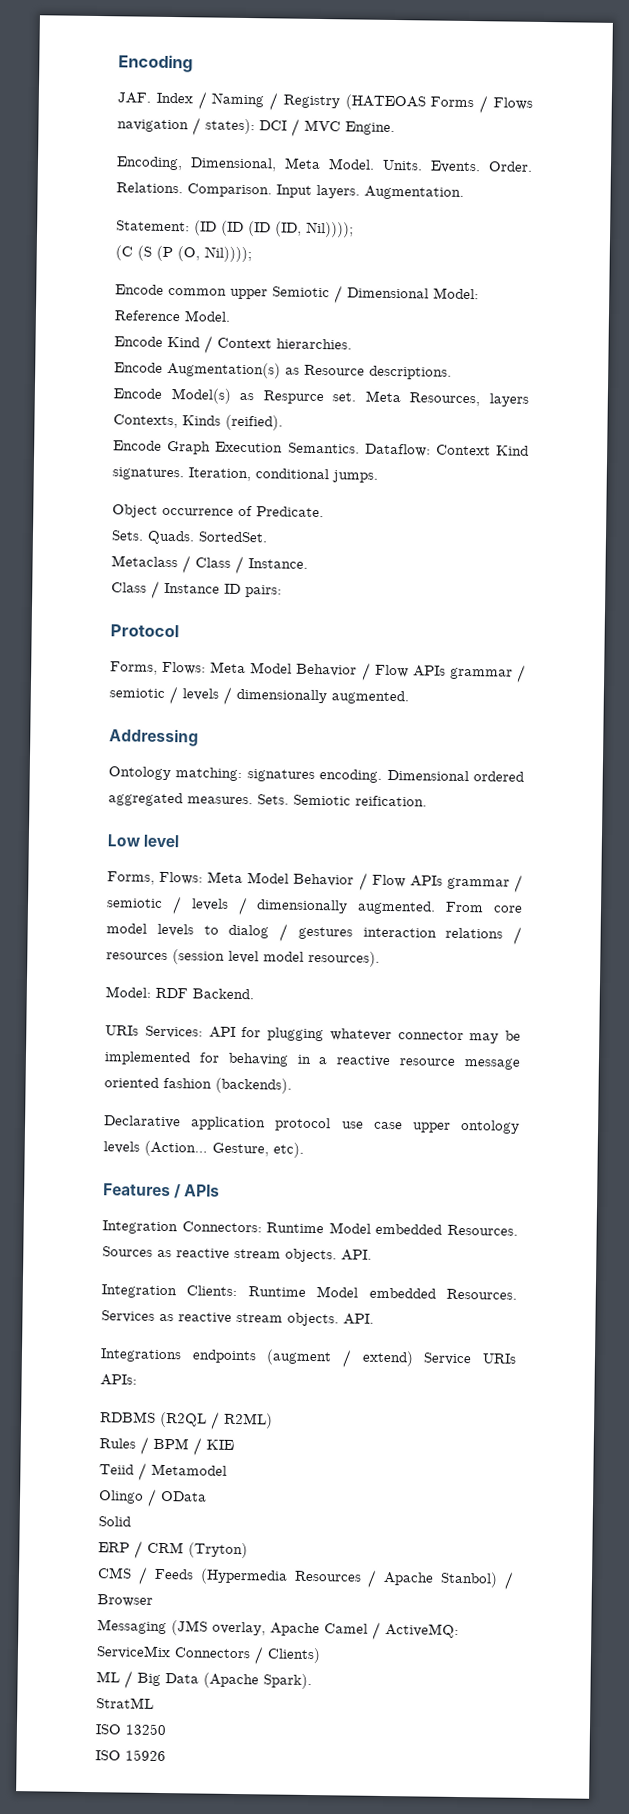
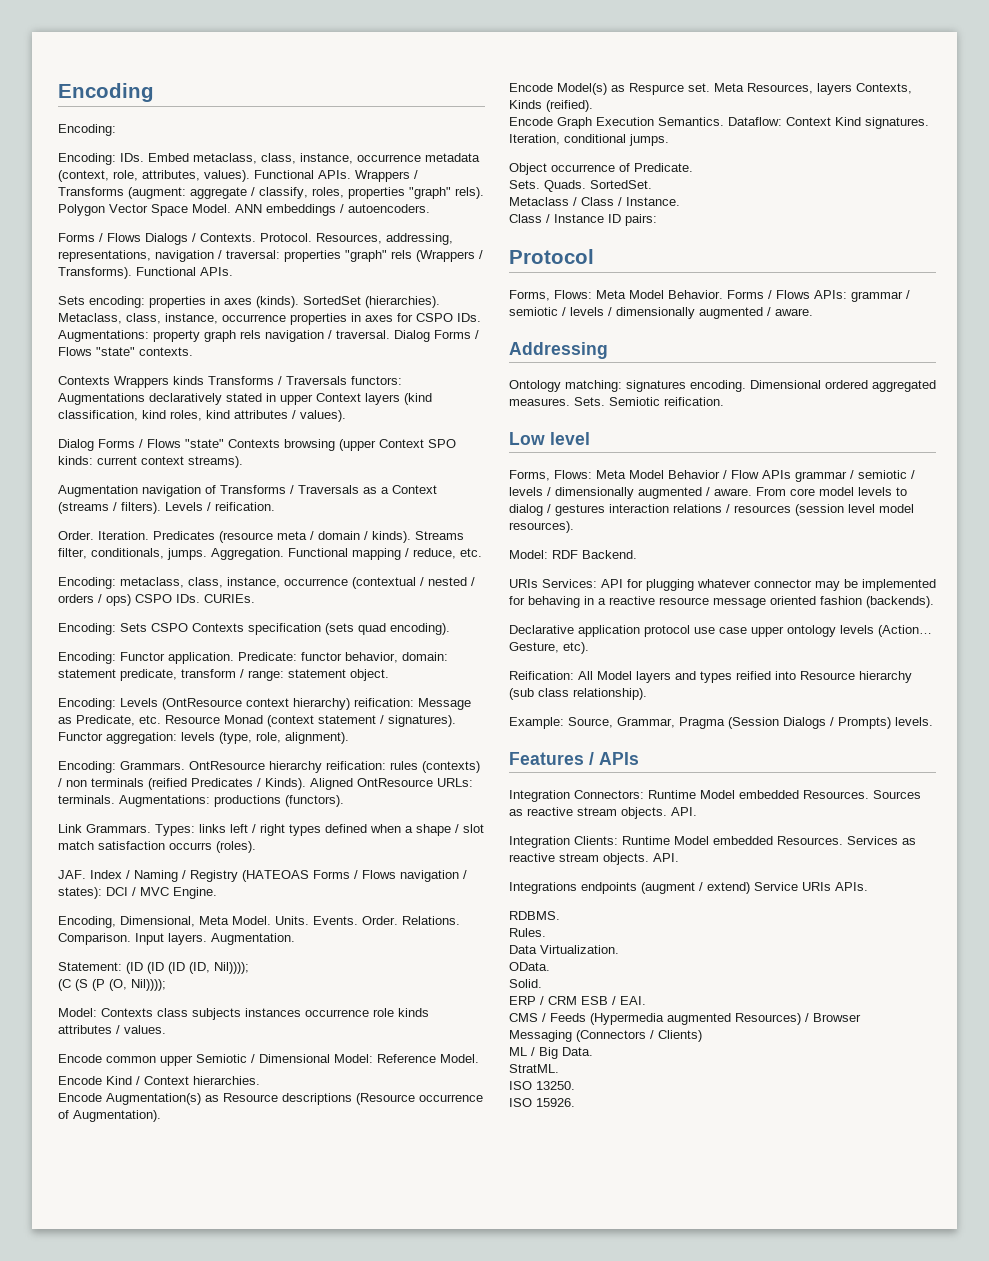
(193, 63) none -> [58,124,116,136] [58,153,480,165] [58,170,418,182] [58,187,484,199] [58,204,430,216] [58,233,453,245] [58,250,483,262] [58,267,233,279] [58,296,440,308] [58,313,481,325] [58,330,479,342] [58,347,193,356] [58,376,402,388] [58,393,432,405] [58,410,346,422] [58,439,456,451] [58,456,243,468] [58,485,437,497] [58,502,275,514] [58,531,464,543] [58,548,482,560] [58,577,475,589] [58,594,255,606] [58,623,450,635] [58,652,448,664] [58,669,389,681] [58,698,471,710] [58,715,456,727] [58,732,349,744] [58,761,480,773] [58,778,473,790] [58,795,344,807] [58,824,484,836] [58,841,256,853] // Encoding: // Encoding: IDs. Embed metaclass, class, instance, occurrence metadata (context, role, attributes, values). Functional APIs. Wrappers / Transforms (augment: aggregate / classify, roles, properties "graph" rels). Polygon Vector Space Model. ANN embeddings / autoencoders. // Forms / Flows Dialogs / Contexts. Protocol. Resources, addressing, representations, navigation / traversal: properties "graph" rels (Wrappers / Transforms). Functional APIs. // Sets encoding: properties in axes (kinds). SortedSet (hierarchies). Metaclass, class, instance, occurrence properties in axes for CSPO IDs. Augmentations: property graph rels navigation / traversal. Dialog Forms / Flows "state" contexts. // Contexts Wrappers kinds Transforms / Traversals functors: Augmentations declaratively stated in upper Context layers (kind classification, kind roles, kind attributes / values). // Dialog Forms / Flows "state" Contexts browsing (upper Context SPO kinds: current context streams). // Augmentation navigation of Transforms / Traversals as a Context (streams / filters). Levels / reification. // Order. Iteration. Predicates (resource meta / domain / kinds). Streams filter, conditionals, jumps. Aggregation. Functional mapping / reduce, etc. // Encoding: metaclass, class, instance, occurrence (contextual / nested / orders / ops) CSPO IDs. CURIEs. // Encoding: Sets CSPO Contexts specification (sets quad encoding). // Encoding: Functor application. Predicate: functor behavior, domain: statement predicate, transform / range: statement object. // Encoding: Levels (OntResource context hierarchy) reification: Message as Predicate, etc. Resource Monad (context statement / signatures). Functor aggregation: levels (type, role, alignment). // Encoding: Grammars. OntResource hierarchy reification: rules (contexts) / non terminals (reified Predicates / Kinds). Aligned OntResource URLs: terminals. Augmentations: productions (functors). // Link Grammars. Types: links left / right types defined when a shape / slot match satisfaction occurrs (roles).
(252, 254) none -> [58,1008,429,1020] [58,1025,166,1034] // Model: Contexts class subjects instances occurrence role kinds attributes / values.
[369,365,452,380] descriptions. -> [282,1093,483,1105] [58,1110,161,1122] descriptions (Resource occurrence of Augmentation).
[296,662,526,683] [109,686,409,705] Behavior / Flow APIs grammar / semiotic / levels / dimensionally augmented. -> [668,290,910,302] [509,307,813,319] Behavior. Forms / Flows APIs: grammar / semiotic / levels / dimensionally augmented / aware.
[357,900,437,915] augmented. -> [638,487,752,499] augmented / aware.
(304, 1150) none -> [509,671,912,683] [509,688,647,700] [509,717,933,729] // Reification: All Model layers and types reified into Resource hierarchy (sub class relationship). // Example: Source, Grammar, Pragma (Session Dialogs / Prompts) levels.
[100,1374,137,1386] [100,1411,273,1430] [99,1436,234,1456] [99,1462,227,1481] [98,1488,207,1507] [98,1516,131,1527] APIs: // RDBMS (R2QL / R2ML) // Rules / BPM / KIE // Teiid / Metamodel // Olingo / OData // Solid -> [835,882,868,891] [509,911,560,920] [509,928,546,937] [509,945,619,954] [509,962,550,971] [509,979,542,988] APIs. // RDBMS. // Rules. // Data Virtualization. // OData. // Solid.
[188,1542,248,1559] (Tryton) -> [581,996,646,1005] ESB / EAI.
[293,1569,499,1588] Resources / Apache Stanbol) -> [667,1013,801,1025] augmented Resources)
[171,1620,459,1640] [96,1645,251,1660] (JMS overlay, Apache Camel / ActiveMQ: ServiceMix Connectors -> [576,1030,646,1042] (Connectors
[165,1672,312,1690] [96,1697,154,1709] [95,1723,167,1736] [95,1749,166,1762] Data (Apache Spark). // StratML // ISO 13250 // ISO 15926 -> [562,1047,593,1056] [509,1064,559,1073] [509,1081,575,1090] [509,1098,575,1107] Data. // StratML. // ISO 13250. // ISO 15926.

